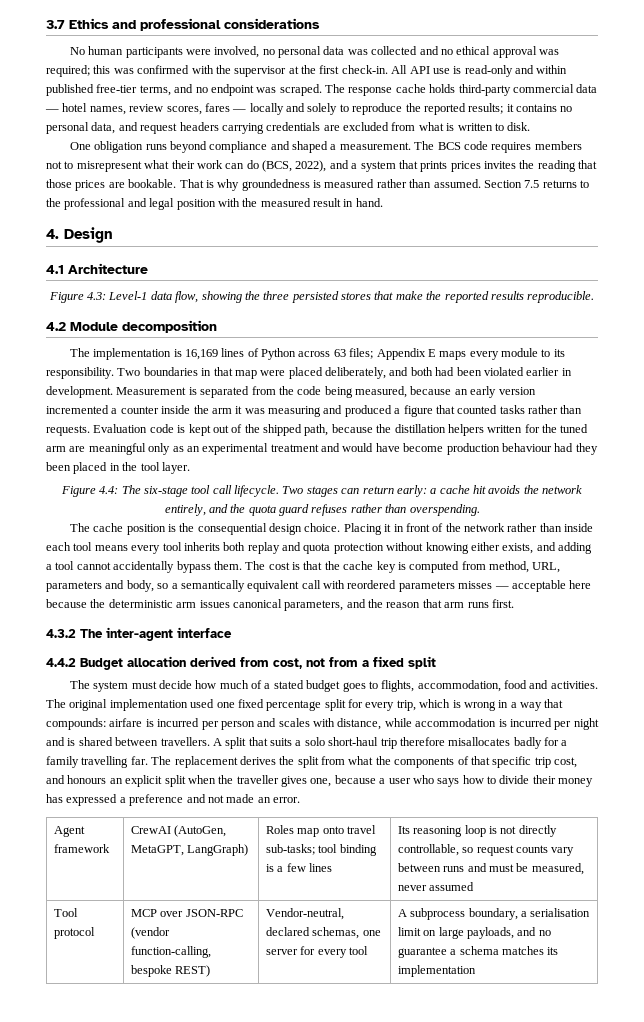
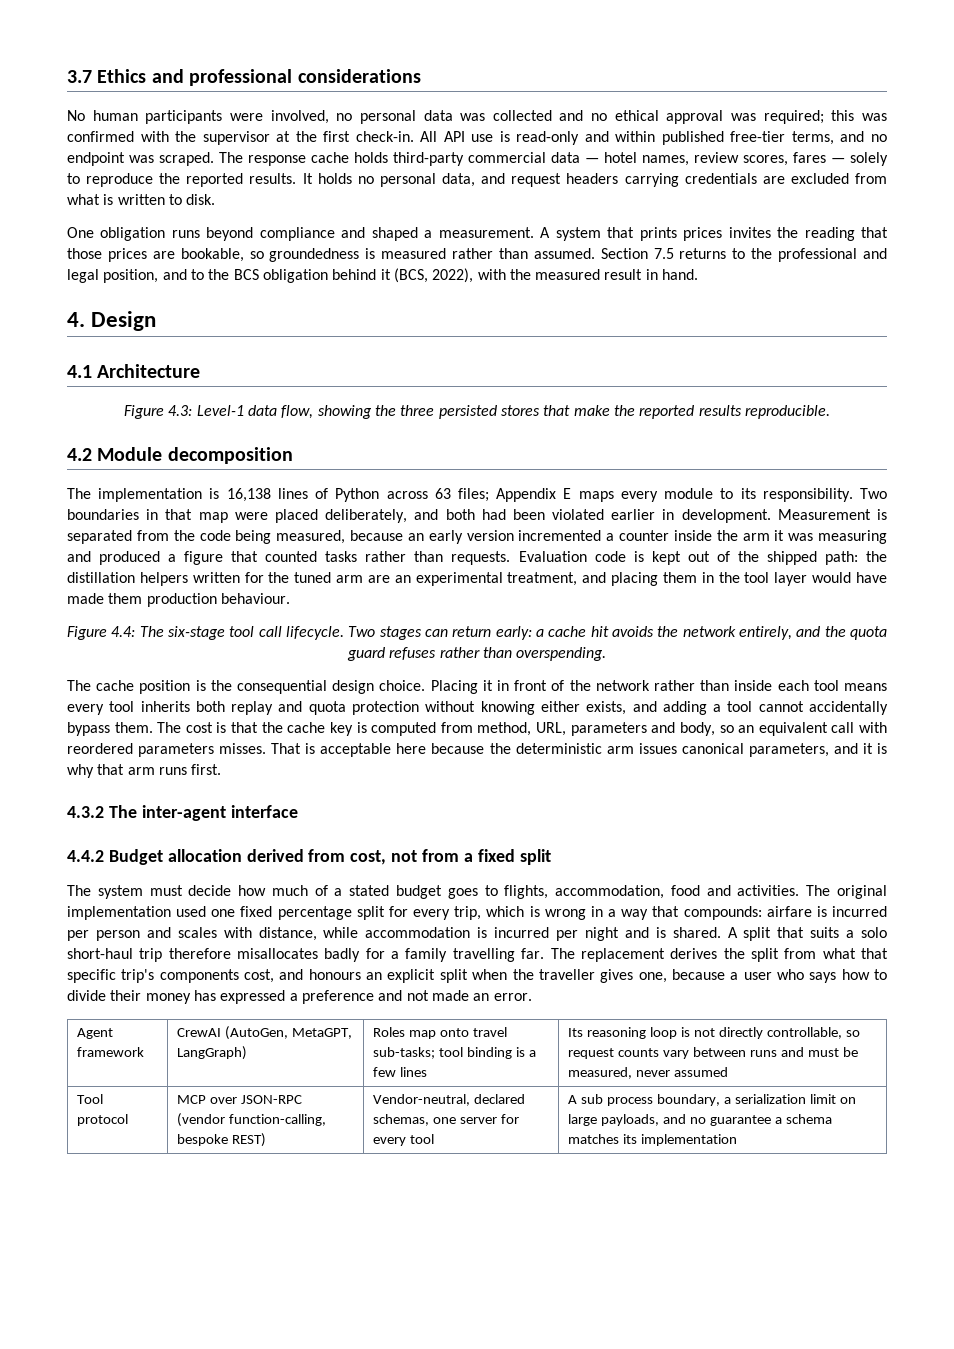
[249,103,305,115] locally and -> (845, 160) none
[468,103,557,114] results; it contains -> [249,173,352,184] results. It holds
[414,141,582,153] [46,160,358,172] The BCS code requires members not to misrepresent what their work can do (BCS, 2022), and a -> [540,227,551,238] A
[128,179,240,191] bookable. That is why -> [180,248,264,262] bookable, so
[176,199,216,210] position -> [103,268,474,283] position, and to the BCS obligation behind it (BCS, 2022),
[184,349,218,360] 16,169 -> [226,488,271,502] 16,138
[304,424,373,436] path, because -> [824,551,858,565] path:
[88,443,598,455] [46,462,190,474] meaningful only as an experimental treatment and would have become production behaviour had they been placed in the tool layer. -> [394,572,888,586] [67,593,290,607] an experimental treatment, and placing them in the tool layer would have made them production behaviour.
[171,580,245,592] a semantically -> [738,725,755,733] an
[458,581,509,589] misses — -> [219,743,316,754] misses. That is
[368,599,421,608] the reason -> [862,743,887,754] [67,764,94,778] it is why
[78,737,210,746] shared between travellers. -> [672,927,721,938] shared.
[375,756,551,768] the components of that specific trip -> [861,948,889,959] [67,969,239,983] that specific trip's components
[410,908,466,920] subprocess -> [581,1094,654,1106] sub process
[530,908,591,917] serialisation -> [734,1094,806,1104] serialization

